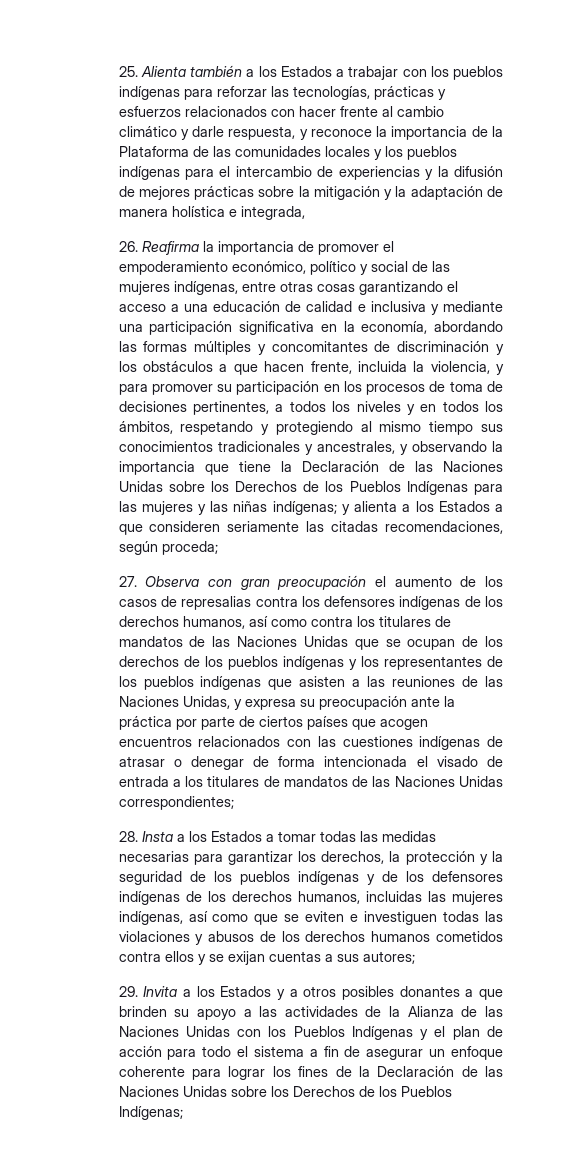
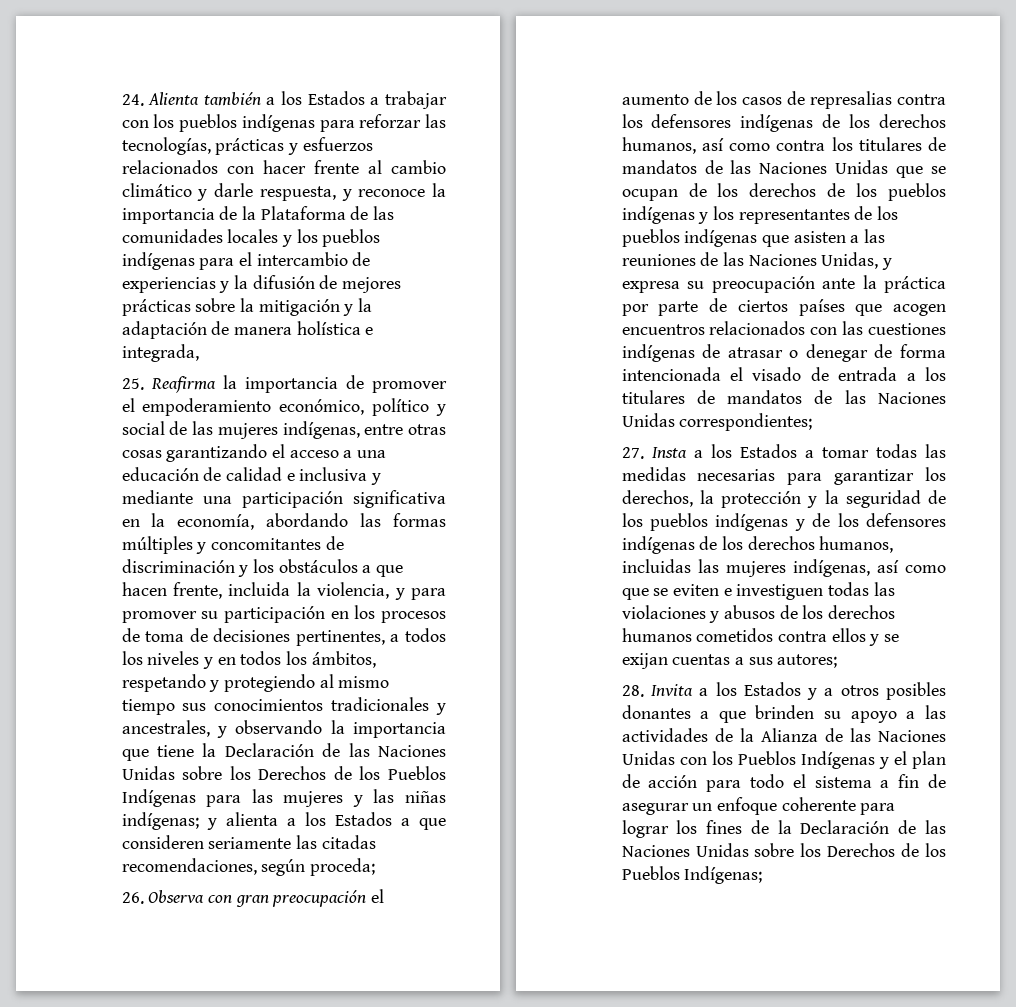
[118,66,138,77] 25. -> [121,94,144,106] 24.
[118,241,138,252] 26. -> [121,378,144,390] 25.
[118,576,137,587] 27. -> [121,892,144,904] 26.
[118,831,138,842] 28. -> [621,447,644,459] 27.
[118,986,138,997] 29. -> [621,685,644,697] 28.

